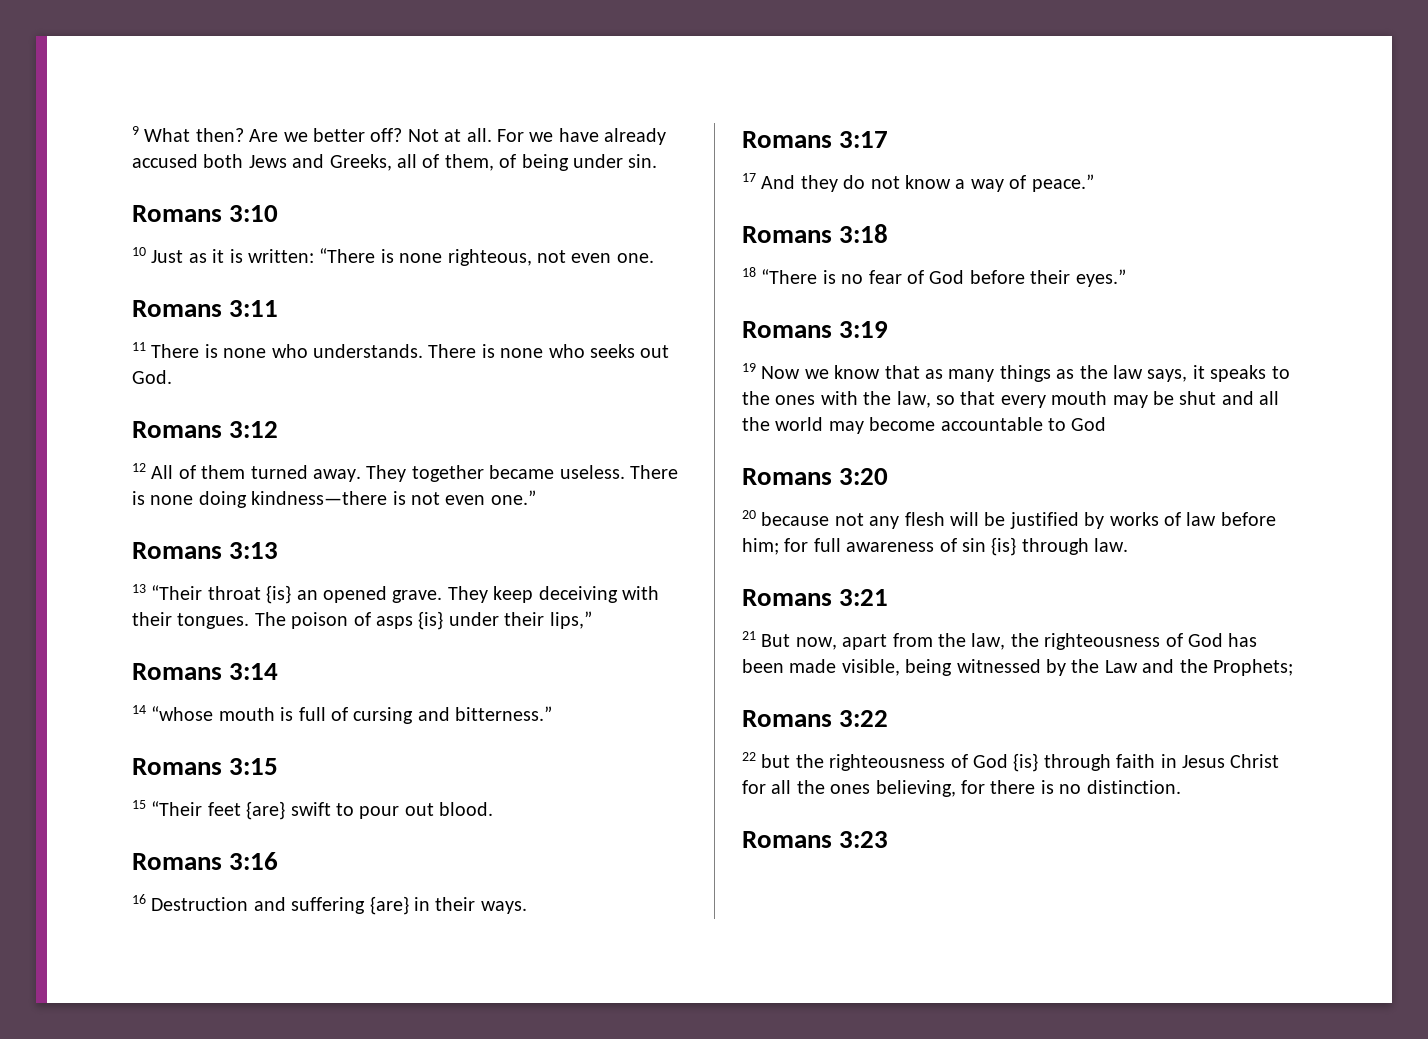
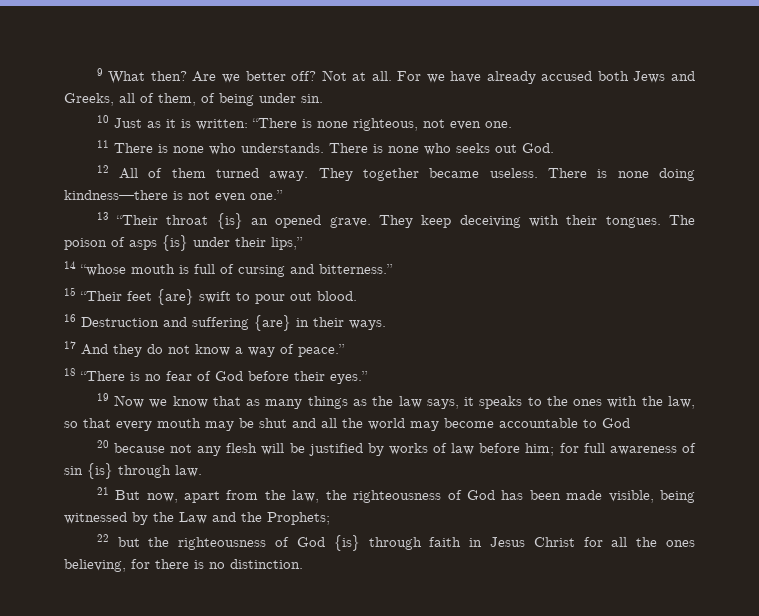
[132,205,279,222] // Romans 3:10 -> (323, 98) none
[132,300,279,317] // Romans 3:11 -> (512, 124) none
[132,421,279,438] // Romans 3:12 -> (554, 148) none
[132,542,279,559] // Romans 3:13 -> (283, 195) none
[132,663,279,680] // Romans 3:14 -> (303, 243) none
[132,758,279,775] // Romans 3:15 -> (393, 269) none
[132,852,279,870] // Romans 3:16 -> (357, 296) none
[742,131,889,148] // Romans 3:17 -> (386, 325) none
[742,224,889,243] // Romans 3:18 -> (345, 350) none
[742,321,889,338] // Romans 3:19 -> (368, 377) none
[742,468,889,485] // Romans 3:20 -> (630, 423) none
[742,589,889,606] // Romans 3:21 -> (202, 471) none
[742,710,889,727] // Romans 3:22 -> (330, 518) none
[742,831,889,848] // Romans 3:23 -> (303, 564) none

